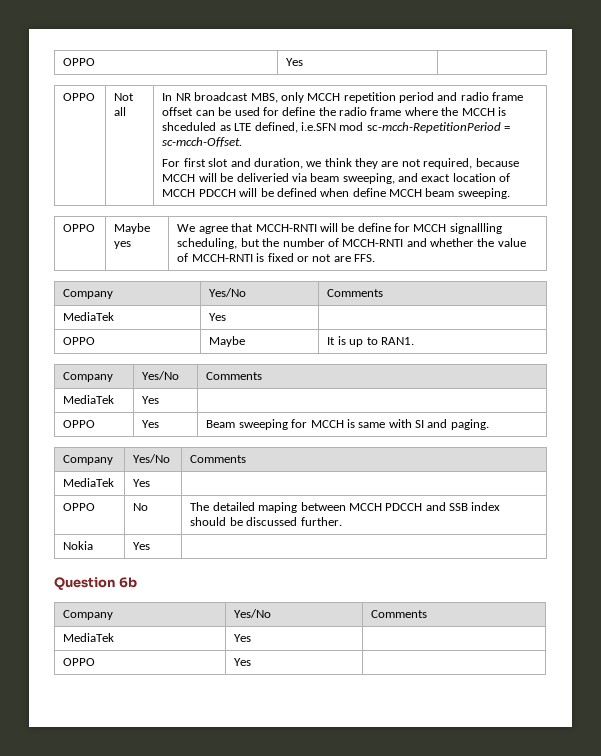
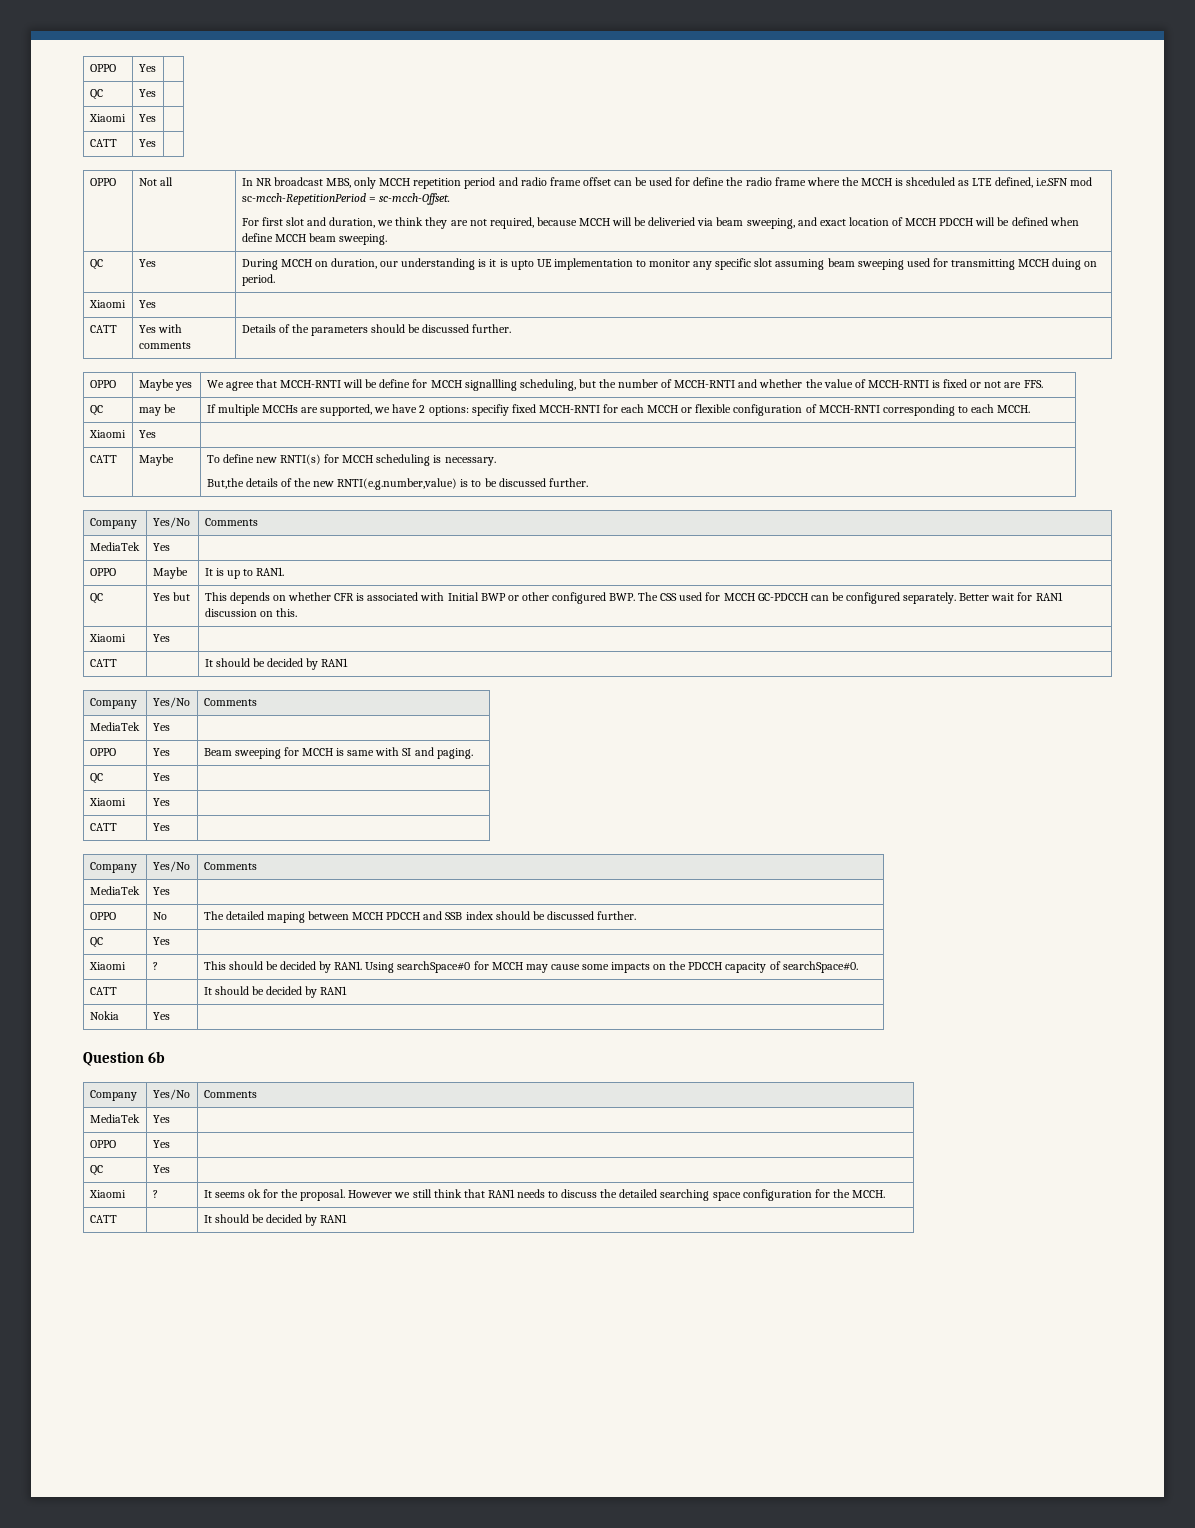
[63,58,96,66] [286,58,304,66] OPPO | Yes | -> [89,64,116,72] [138,64,156,72] [89,89,103,100] [138,89,156,97] [88,114,126,122] [138,114,156,122] [89,139,117,147] [138,139,156,147] OPPO | Yes | // QC | Yes | // Xiaomi | Yes | // CATT | Yes |
(510, 193) none -> [89,259,103,270] [138,259,156,267] [241,258,1098,270] [241,274,275,286] [88,300,126,308] [138,300,156,308] [89,325,117,333] [138,324,182,333] [138,342,191,349] [241,324,512,336] // QC | Yes | During MCCH on duration, our understanding is it is upto UE implementation to monitor any specific slot assuming beam sweeping used for transmitting MCCH duing on period. // Xiaomi | Yes | // CATT | Yes with comments | Details of the parameters should be discussed further.
(376, 258) none -> [89,405,103,416] [138,404,176,416] [206,404,1031,416] [88,430,126,438] [138,430,156,438] [89,455,117,463] [138,454,174,466] [206,454,496,466] [206,478,588,490] // QC | may be | If multiple MCCHs are supported, we have 2 options: specifiy fixed MCCH-RNTI for each MCCH or flexible configuration of MCCH-RNTI corresponding to each MCCH. // Xiaomi | Yes | // CATT | Maybe | To define new RNTI(s) for MCCH scheduling is necessary. // But,the details of the new RNTI(e.g.number,value) is to be discussed further.
(414, 341) none -> [89,593,103,604] [152,592,190,601] [204,592,1063,604] [204,608,297,617] [88,634,126,642] [152,634,170,642] [89,659,117,667] [204,658,349,670] // QC | Yes but | This depends on whether CFR is associated with Initial BWP or other configured BWP. The CSS used for MCCH GC-PDCCH can be configured separately. Better wait for RAN1 discussion on this. // Xiaomi | Yes | // CATT | | It should be decided by RAN1
(489, 424) none -> [89,773,103,784] [152,773,170,781] [88,798,126,806] [152,798,170,806] [89,823,117,831] [152,823,170,831] // QC | Yes | // Xiaomi | Yes | // CATT | Yes |
(342, 521) none -> [89,937,103,948] [152,937,170,945] [88,962,126,970] [152,962,158,970] [203,961,858,973] [89,987,117,995] [203,986,348,998] // QC | Yes | // Xiaomi | ? | This should be decided by RAN1. Using searchSpace#0 for MCCH may cause some impacts on the PDCCH capacity of searchSpace#0. // CATT | | It should be decided by RAN1
(252, 662) none -> [89,1165,103,1176] [152,1165,170,1173] [88,1190,126,1198] [152,1190,158,1198] [203,1189,885,1201] [89,1215,117,1223] [203,1214,348,1226] // QC | Yes | // Xiaomi | ? | It seems ok for the proposal. However we still think that RAN1 needs to discuss the detailed searching space configuration for the MCCH. // CATT | | It should be decided by RAN1

